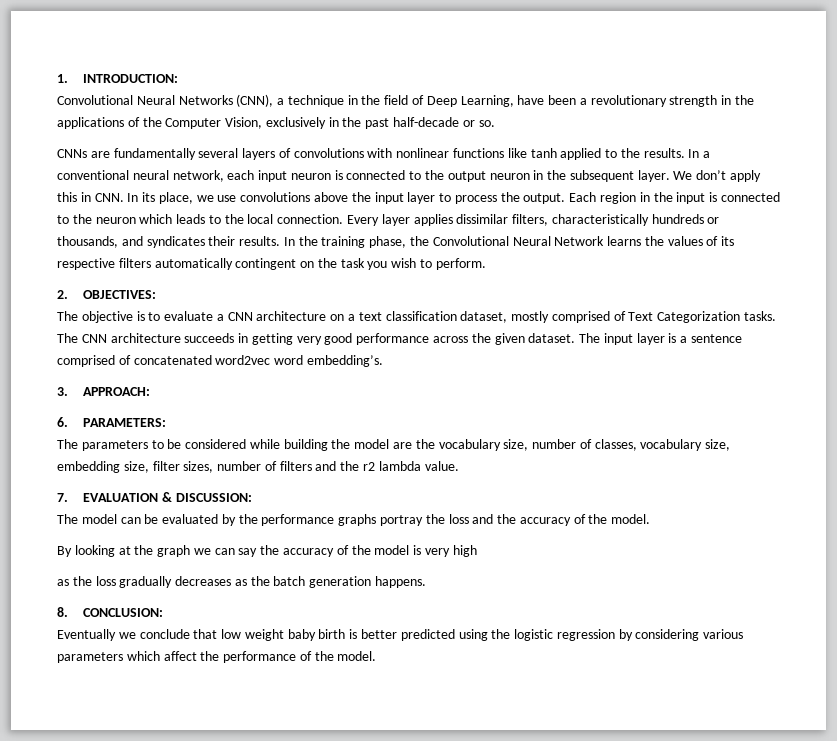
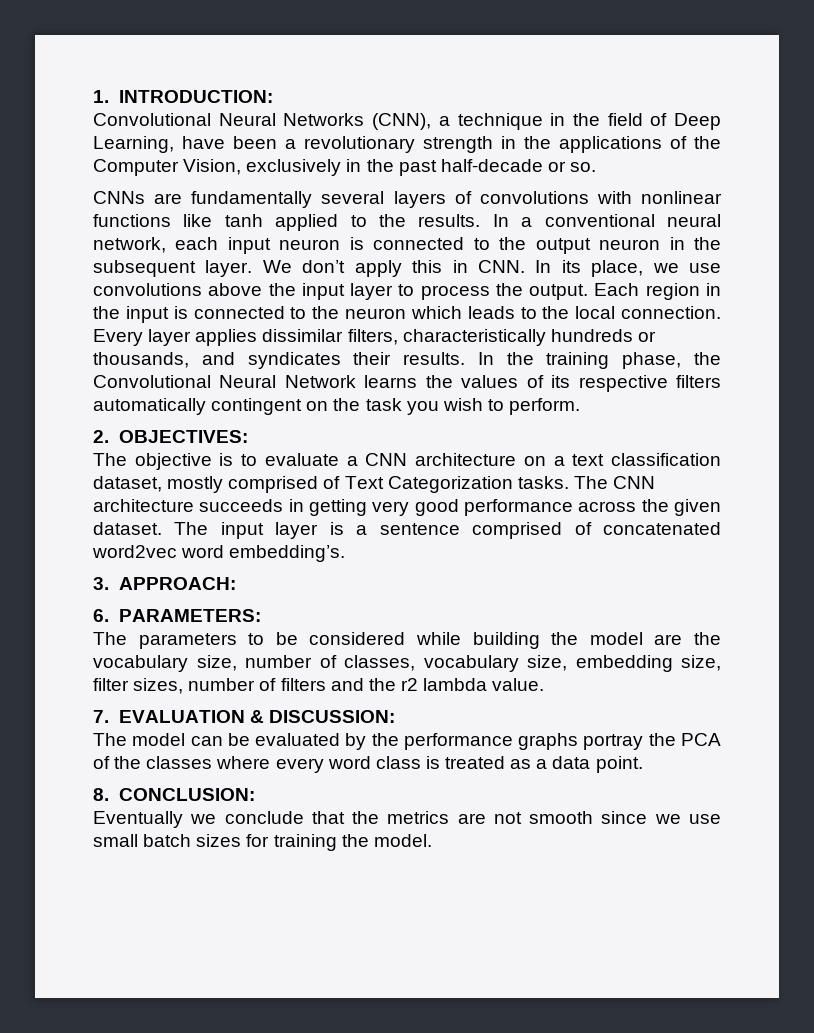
[448,514,651,526] [57,545,477,557] [57,576,427,588] loss and the accuracy of the model. // By looking at the graph we can say the accuracy of the model is very high // as the loss gradually decreases as the batch generation happens. -> [680,733,721,746] [93,756,643,773] PCA of the classes where every word class is treated as a data point.
[221,629,744,641] [57,651,312,663] low weight baby birth is better predicted using the logistic regression by considering various parameters which affect the performance of -> [352,811,721,824] [93,834,337,851] the metrics are not smooth since we use small batch sizes for training

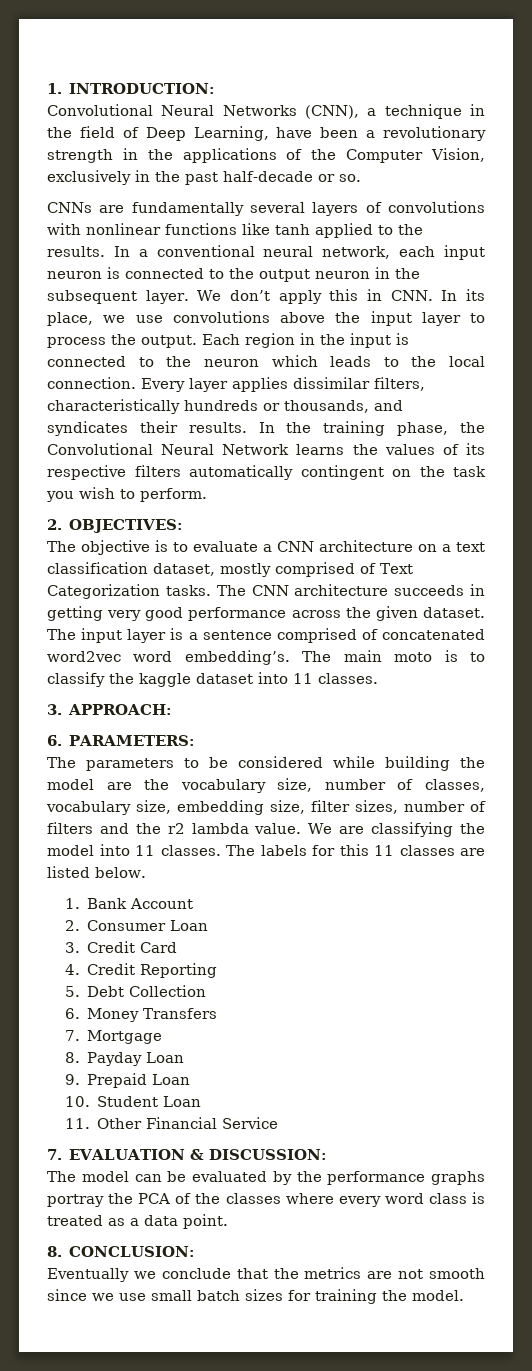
(346, 553) none -> [302,650,486,662] [47,672,378,687] The main moto is to classify the kaggle dataset into 11 classes.
(545, 684) none -> [308,822,485,837] [47,844,485,856] [47,866,146,878] [64,898,193,909] [64,920,208,931] [64,941,177,953] [64,963,217,978] [64,985,206,997] [64,1008,217,1022] [64,1030,162,1044] [64,1052,184,1066] [64,1073,190,1088] [64,1096,201,1107] [64,1117,278,1129] We are classifying the model into 11 classes. The labels for this 11 classes are listed below. // 1. Bank Account // 2. Consumer Loan // 3. Credit Card // 4. Credit Reporting // 5. Debt Collection // 6. Money Transfers // 7. Mortgage // 8. Payday Loan // 9. Prepaid Loan // 10. Student Loan // 11. Other Financial Service

